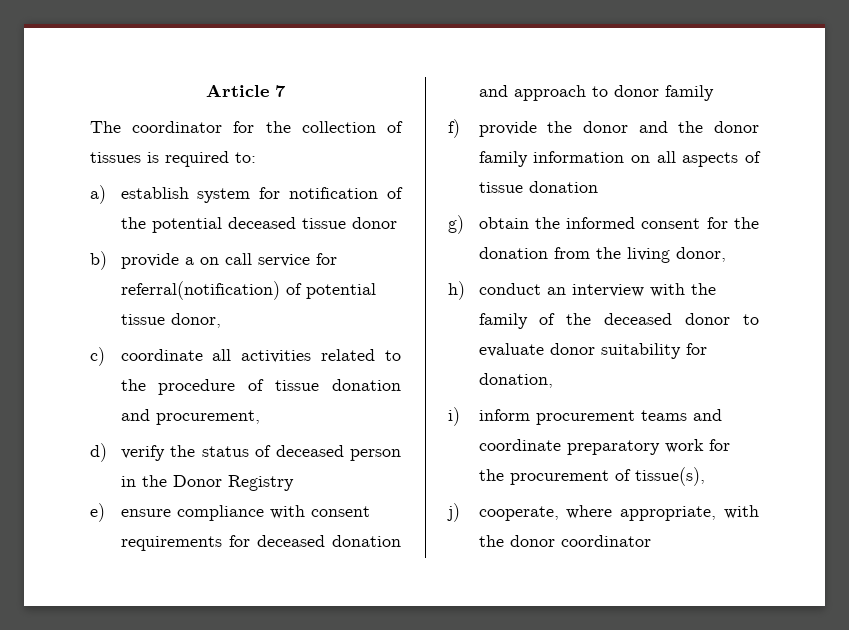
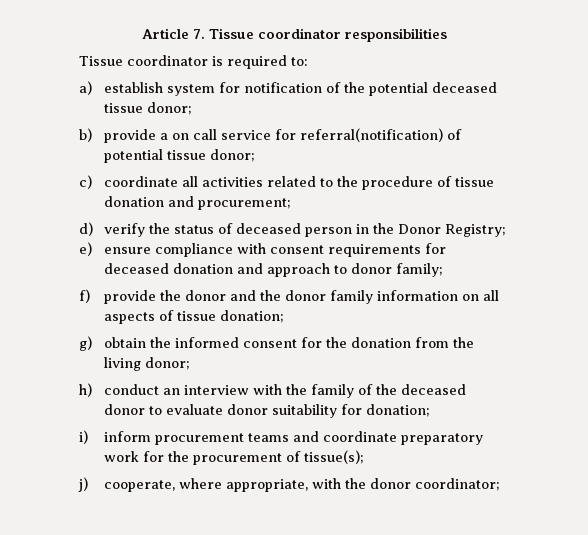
[275,85,286,97] [90,121,403,133] [90,152,141,163] 7 // The coordinator for the collection of tissues -> [192,28,447,42] [79,55,208,66] 7. Tissue coordinator responsibilities // Tissue coordinator
[351,217,397,229] donor -> [146,102,192,115] donor;
[170,313,221,328] donor, -> [209,149,255,162] donor;
[155,410,260,425] procurement, -> [197,198,291,210] procurement;
[227,475,294,491] Registry -> [444,224,506,237] Registry;
[664,85,714,101] family -> [395,263,443,277] family;
[528,181,598,193] donation -> [219,310,284,323] donation;
[675,247,726,262] donor, -> [144,357,190,370] donor;
[478,373,553,388] donation, -> [365,404,430,417] donation;
[634,467,705,486] tissue(s), -> [303,450,364,464] tissue(s);
[560,535,651,547] coordinator -> [414,478,500,491] coordinator;

